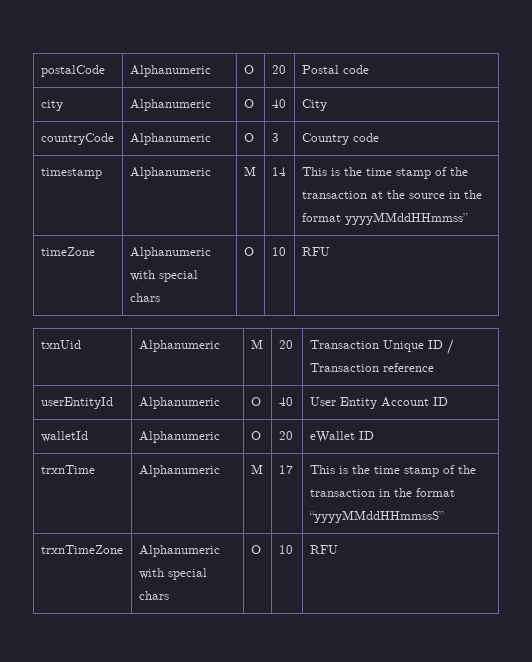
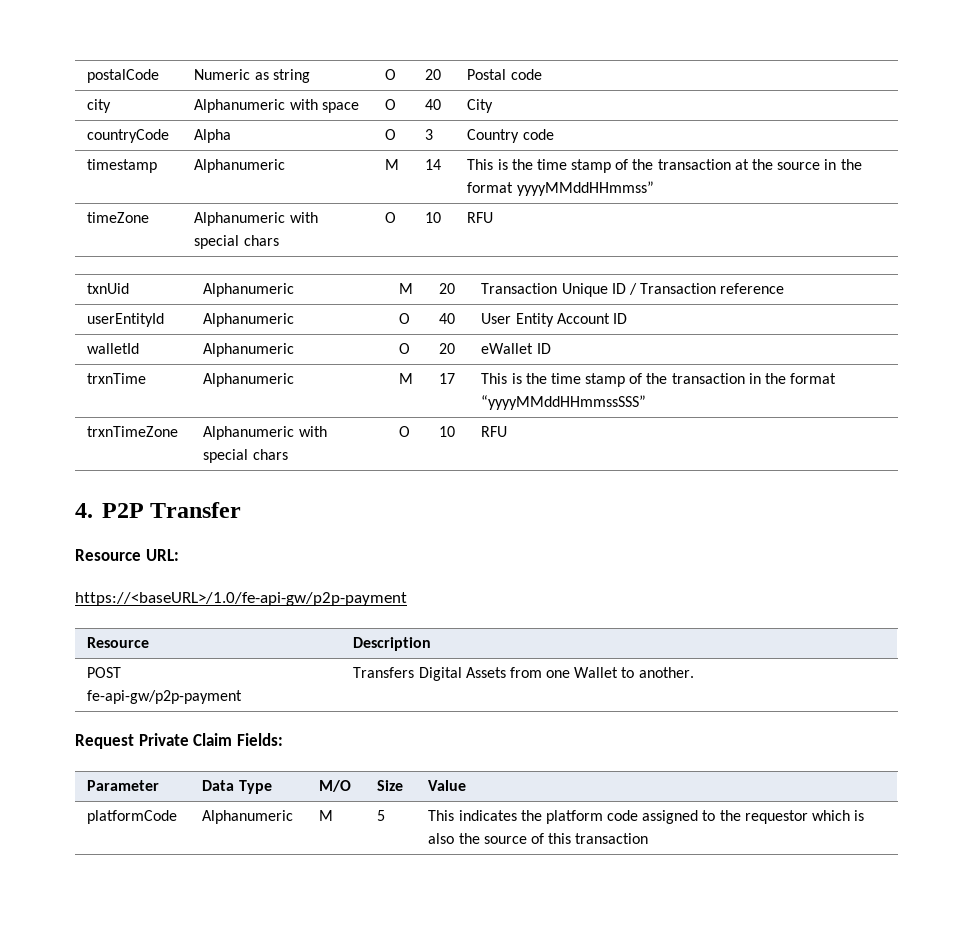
[129,65,211,77] Alphanumeric -> [194,69,310,83] Numeric as string
(211, 105) none -> [289,99,359,113] with space
[129,133,211,145] Alphanumeric -> [194,129,232,143] Alpha
[308,510,444,523] “yyyyMMddHHmmssS” -> [481,395,647,410] “yyyyMMddHHmmssSSS”
(338, 549) none -> [75,502,241,518] [75,549,179,561] [75,592,407,606] [87,637,150,648] [353,637,432,651] [87,667,122,678] [87,690,243,704] [353,667,694,681] [75,733,283,749] [87,780,160,791] [202,780,272,794] [319,780,352,792] [377,780,404,791] [428,780,467,791] [87,810,178,824] [202,810,294,824] [319,810,334,821] [377,810,386,821] [428,810,865,824] [428,833,649,844] // 4. P2P Transfer // Resource URL: // https://<baseURL>/1.0/fe-api-gw/p2p-payment // Resource | Description // POST // fe-api-gw/p2p-payment | Transfers Digital Assets from one Wallet to another. // Request Private Claim Fields: // Parameter | Data Type | M/O | Size | Value // platformCode | Alphanumeric | M | 5 | This indicates the platform code assigned to the requestor which is also the source of this transaction

